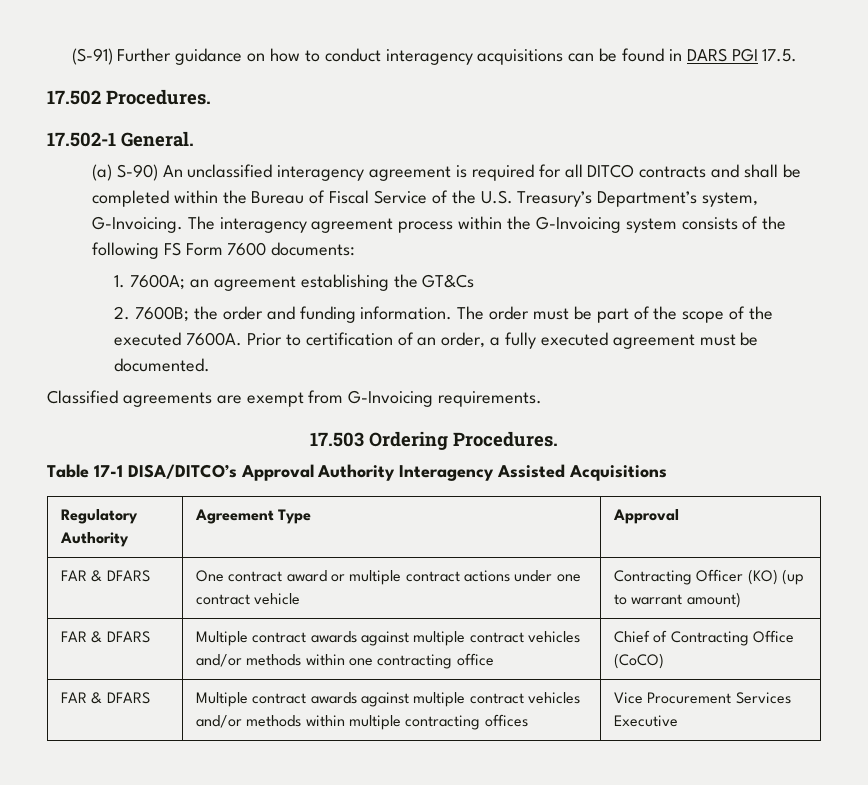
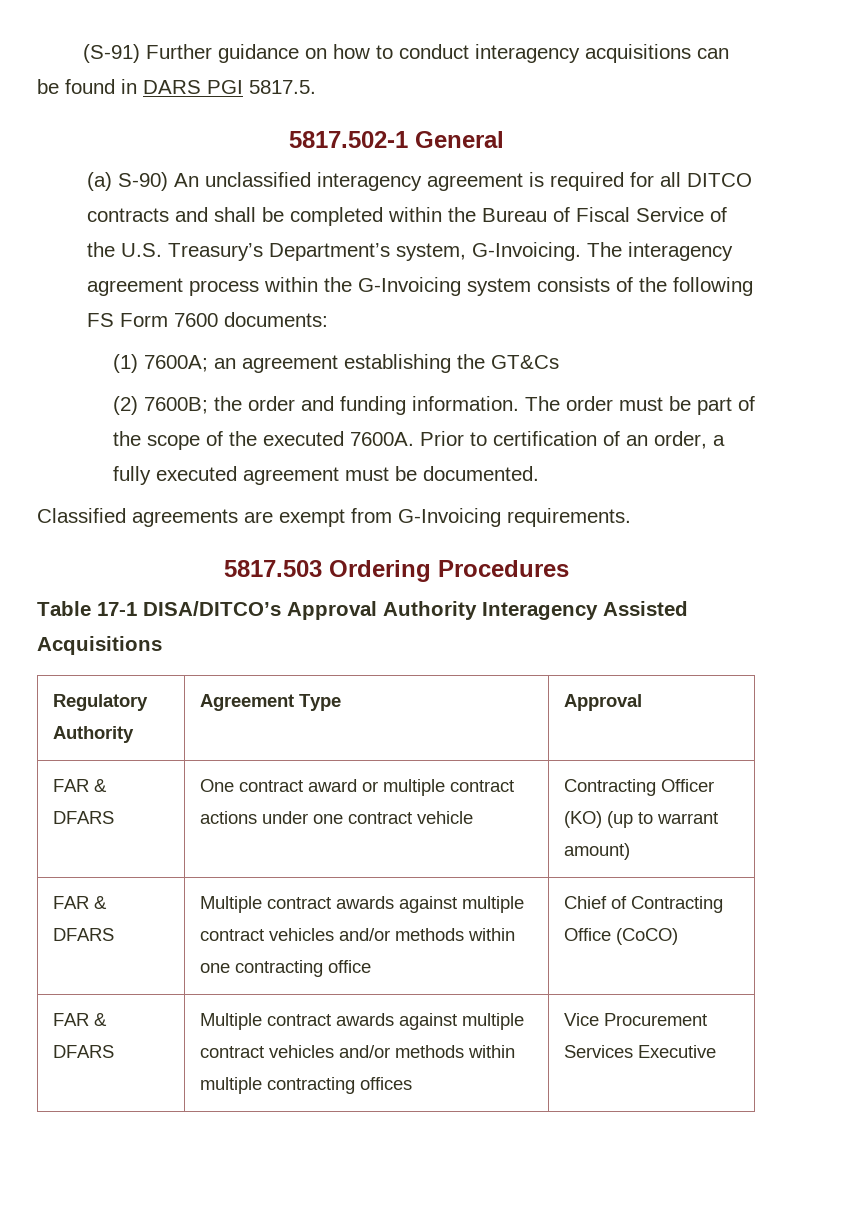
[762,49,798,62] [47,89,211,105] [47,131,194,147] 17.5. // 17.502 Procedures. // 17.502-1 General. -> [249,80,316,94] [288,131,504,148] 5817.5. // 5817.502-1 General
[114,275,126,288] 1. -> [112,354,138,373] (1)
[114,306,131,320] 2. -> [112,396,138,415] (2)
[310,431,558,450] 17.503 Ordering Procedures. -> [223,560,569,582] 5817.503 Ordering Procedures

